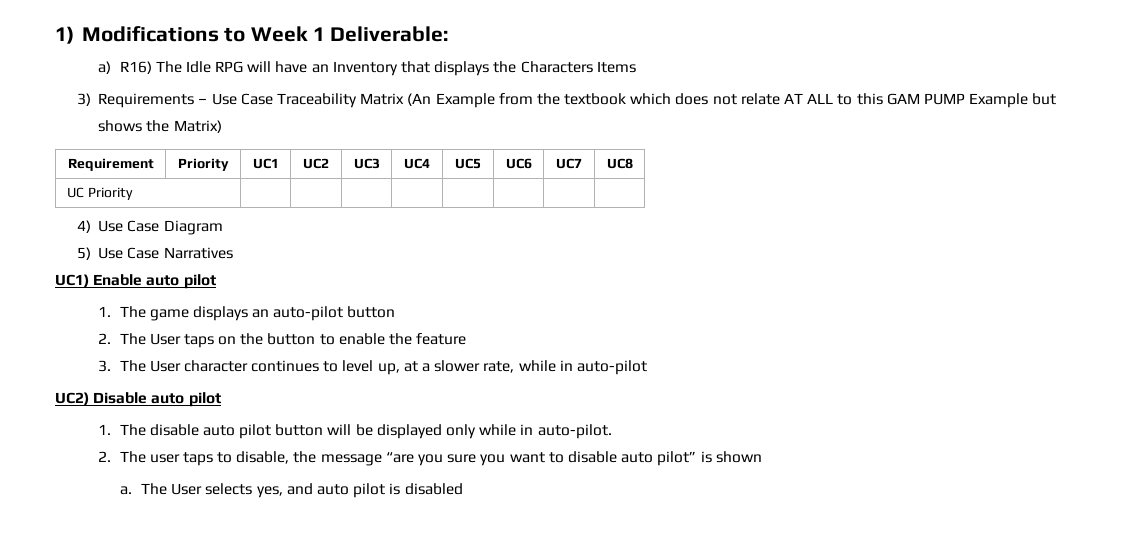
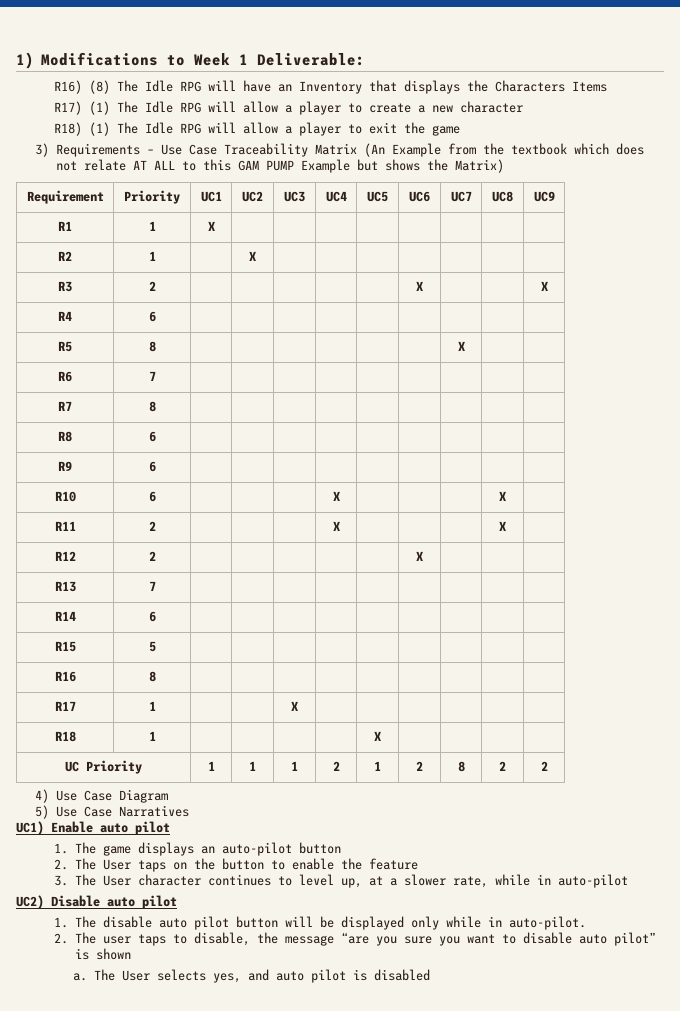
[98,61,152,74] a) R16) -> [54,80,111,94] R16) (8)
(636, 67) none -> [54,101,524,115] [54,122,461,136] // R17) (1) The Idle RPG will allow a player to create a new character // R18) (1) The Idle RPG will allow a player to exit the game
[66,187,133,200] // UC Priority | | | | | | | | -> [533,191,555,202] [58,221,72,231] [148,221,156,231] [207,221,215,231] [58,251,72,261] [148,251,156,261] [249,251,256,261] [58,281,72,292] [148,281,156,291] [416,281,423,291] [540,281,548,291] [58,311,72,321] [148,311,156,322] [58,341,72,352] [148,341,156,352] [457,341,465,351] [58,371,72,382] [148,371,156,381] [58,401,72,411] [148,401,156,412] [58,431,72,442] [148,431,156,442] [58,461,72,471] [148,461,156,472] [54,491,76,502] [148,491,156,502] [332,491,340,501] [499,491,506,501] [54,521,76,531] [148,521,156,531] [332,521,340,531] [499,521,506,531] [54,551,76,561] [148,551,156,561] [416,551,423,561] [54,581,76,592] [148,581,156,591] [54,611,76,621] [148,611,156,622] [54,641,76,652] [148,641,156,652] [54,671,76,682] [148,671,156,682] [54,701,76,711] [148,701,156,711] [291,701,298,711] [54,731,76,742] [148,731,156,741] [374,731,381,741] [65,760,142,774] [207,761,215,771] [249,761,256,771] [291,761,298,771] [332,761,340,771] [374,761,381,771] [416,761,423,771] [457,761,465,772] [499,761,506,771] [540,761,548,771] | UC9 // R1 | 1 | X | | | | | | | | // R2 | 1 | | X | | | | | | | // R3 | 2 | | | | | | X | | | X // R4 | 6 | | | | | | | | | // R5 | 8 | | | | | | | X | | // R6 | 7 | | | | | | | | | // R7 | 8 | | | | | | | | | // R8 | 6 | | | | | | | | | // R9 | 6 | | | | | | | | | // R10 | 6 | | | | X | | | | X | // R11 | 2 | | | | X | | | | X | // R12 | 2 | | | | | | X | | | // R13 | 7 | | | | | | | | | // R14 | 6 | | | | | | | | | // R15 | 5 | | | | | | | | | // R16 | 8 | | | | | | | | | // R17 | 1 | | | X | | | | | | // R18 | 1 | | | | | X | | | | // UC Priority | 1 | 1 | 1 | 2 | 1 | 2 | 8 | 2 | 2

